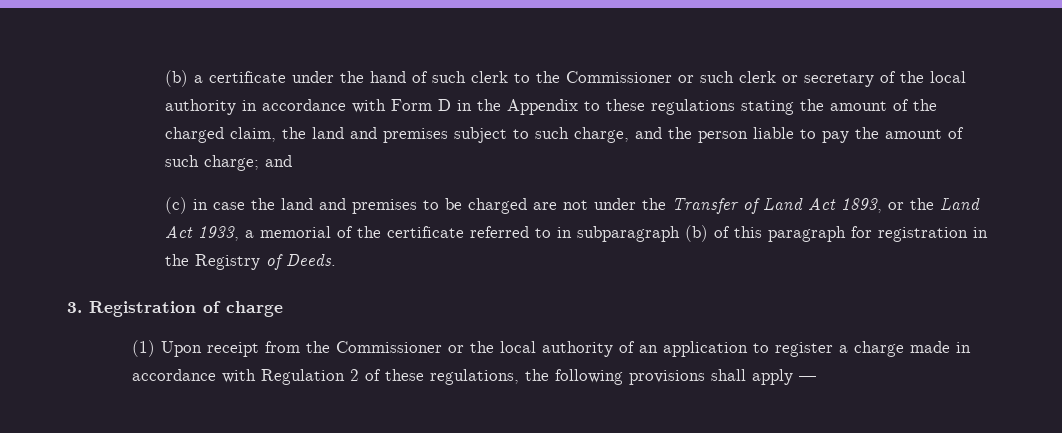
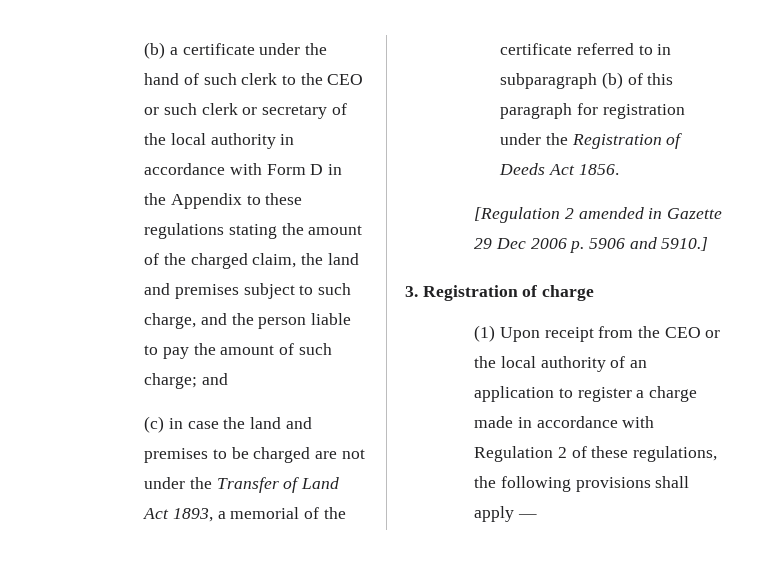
[565,71,672,83] Commissioner -> [327,74,364,85] CEO
[887,198,980,211] [164,226,239,241] or the Land Act 1933, -> (213, 515) none
[972,227,988,238] [164,254,336,270] in the Registry of Deeds. -> [500,133,683,149] [499,163,619,175] [474,207,722,223] [474,237,709,253] under the Registration of Deeds Act 1856. // [Regulation 2 amended in Gazette 29 Dec 2006 p. 5906 and 5910.]
[336,341,443,353] Commissioner -> [664,327,701,338] CEO

